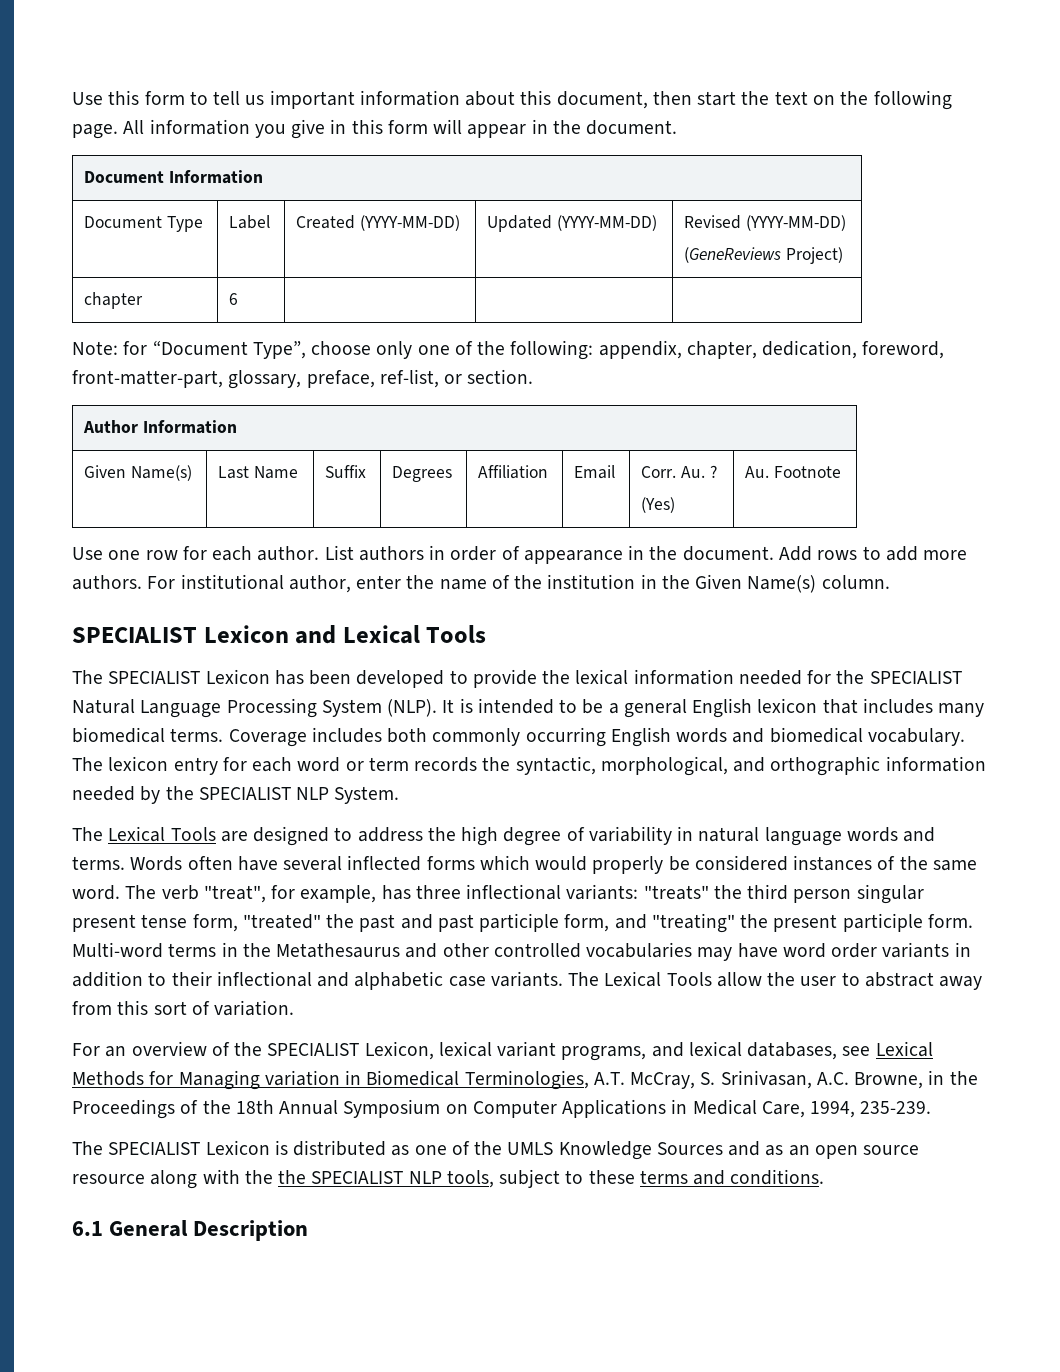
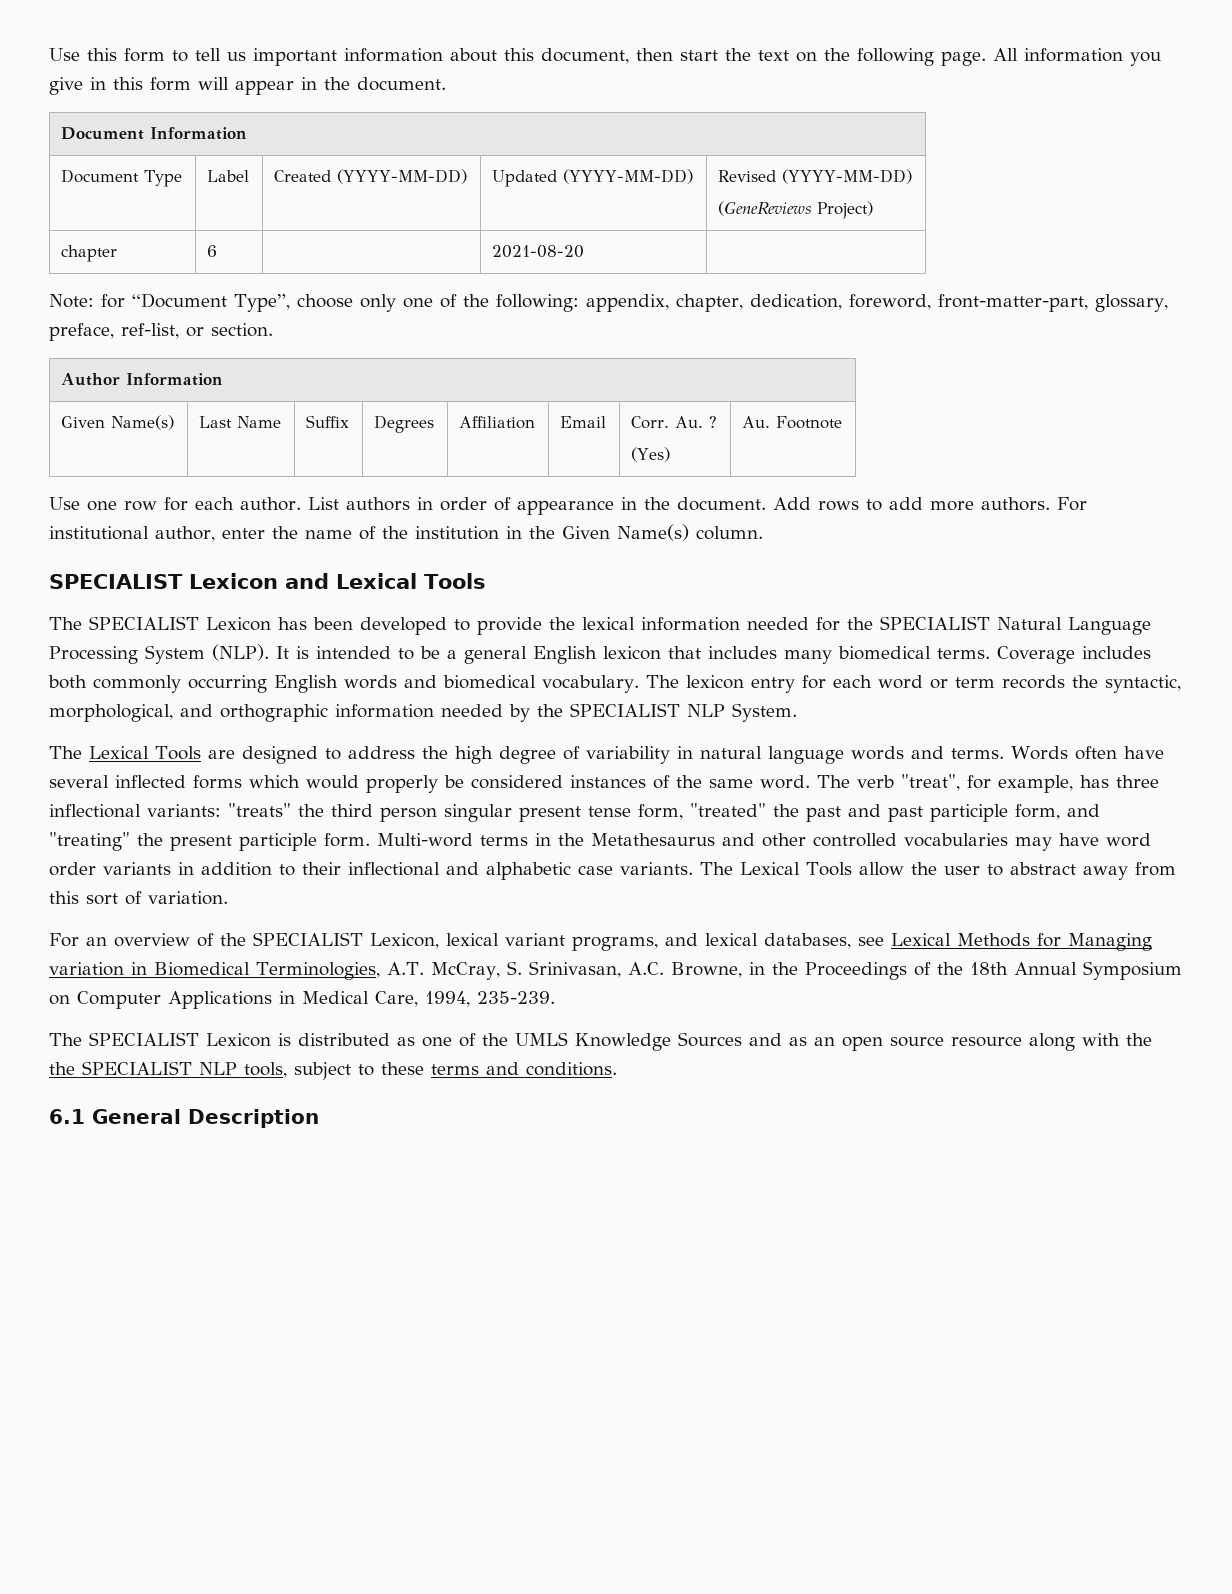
(239, 299) none -> [492,245,585,258] 2021-08-20

